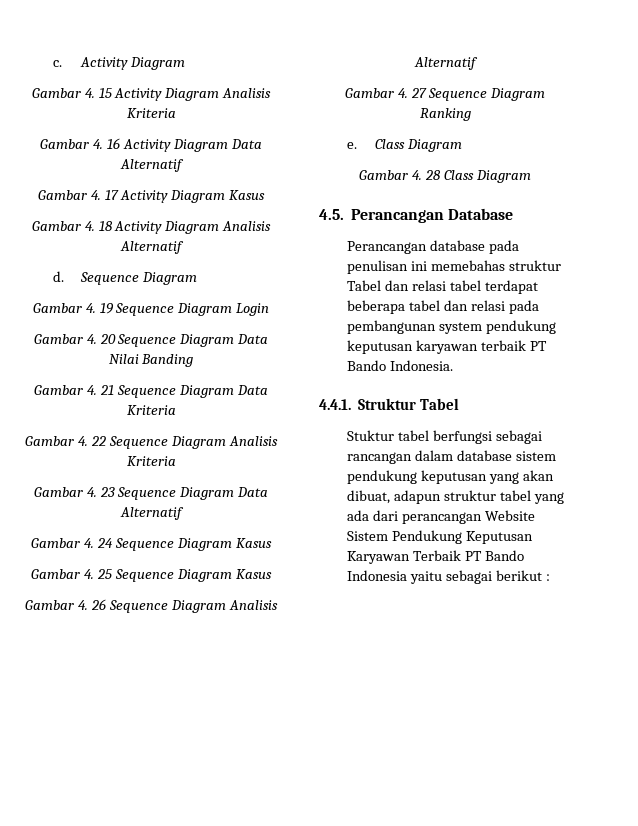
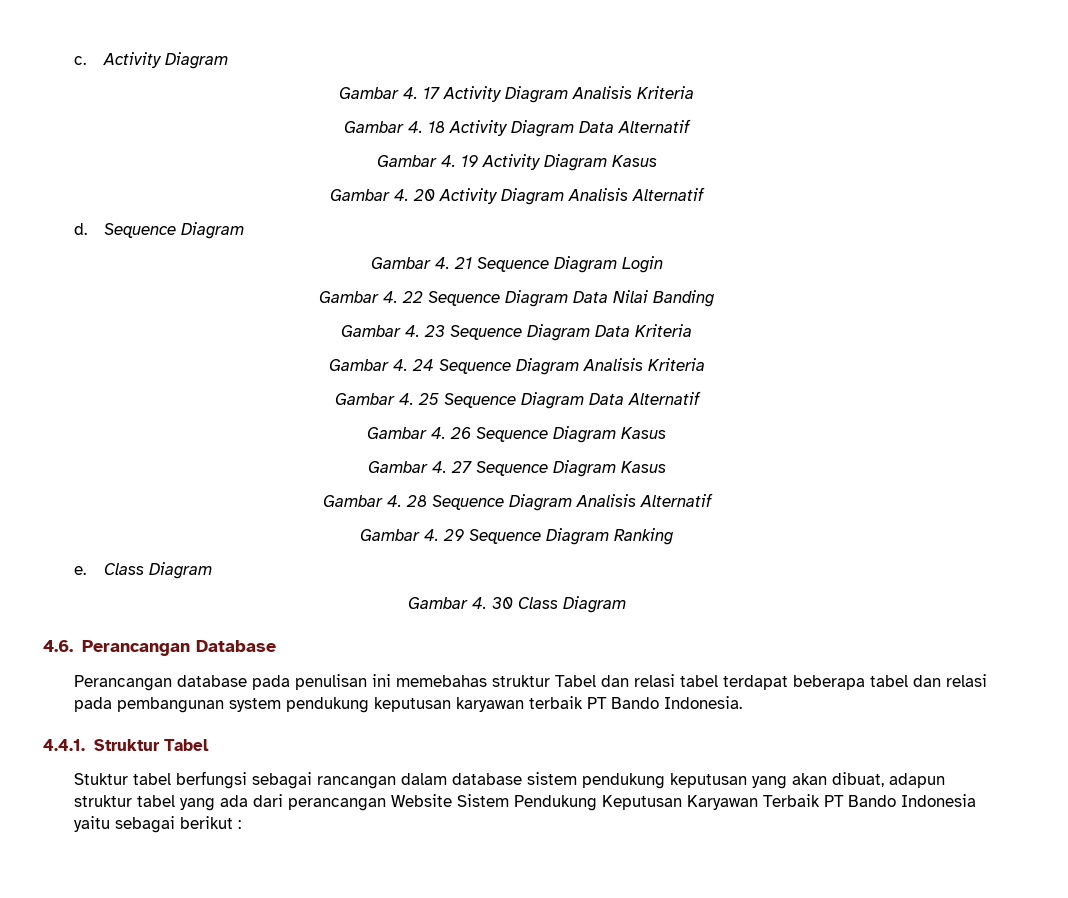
[98,88,112,98] 15 -> [423,87,440,99] 17
[107,138,121,149] 16 -> [428,121,445,133] 18
[104,190,119,200] 17 -> [460,155,478,167] 19
[98,221,113,231] 18 -> [413,189,435,201] 20
[99,303,114,314] 19 -> [453,257,472,269] 21
[99,334,116,344] 20 -> [402,291,423,303] 22
[100,385,115,395] 21 -> [424,325,445,337] 23
[91,436,107,446] 22 -> [411,359,434,371] 24
[99,487,115,497] 23 -> [417,393,439,405] 25
[97,538,272,551] [31,569,272,582] [25,599,107,610] 24 Sequence Diagram Kasus // Gambar 4. 25 Sequence Diagram Kasus // Gambar 4. 26 -> [450,426,666,443] [367,460,666,477] [322,495,427,507] 26 Sequence Diagram Kasus // Gambar 4. 27 Sequence Diagram Kasus // Gambar 4. 28
[410,88,427,98] 27 -> [443,529,464,541] 29
[425,170,531,183] [319,209,344,220] 28 Class Diagram // 4.5. -> [491,596,626,613] [43,640,73,652] 30 Class Diagram // 4.6.

